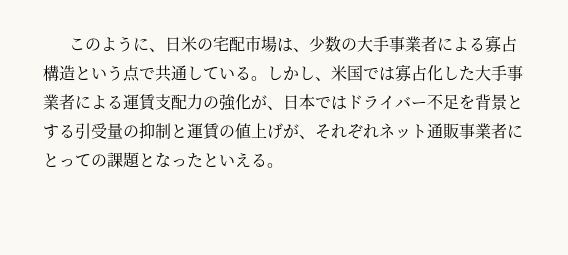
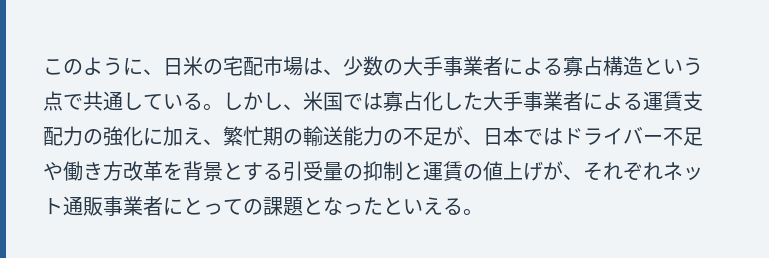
(251, 102) none -> [143,126,443,147] に加え、繁忙期の輸送能力の不足
(459, 102) none -> [43,161,163,181] や働き方改革

